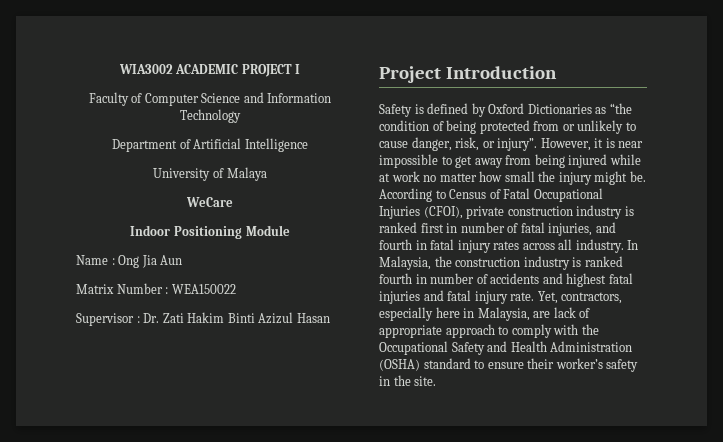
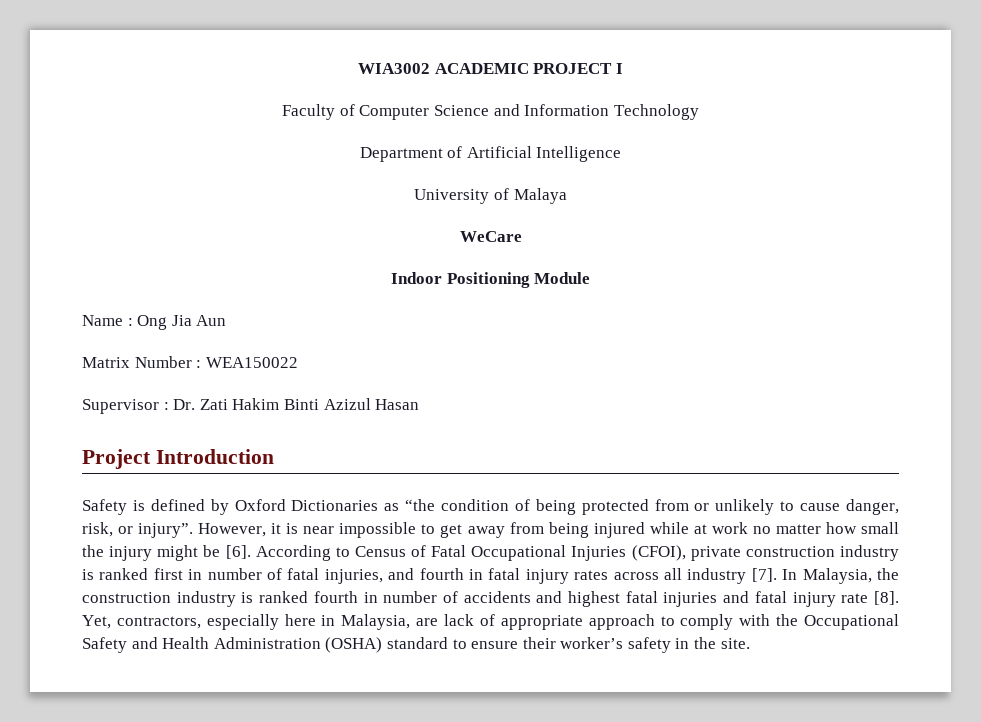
[629,171,646,182] be. -> [203,545,251,559] be [6].
[575,239,624,253] industry. -> [687,568,777,584] industry [7].
[510,292,535,301] rate. -> [841,591,900,605] rate [8].

